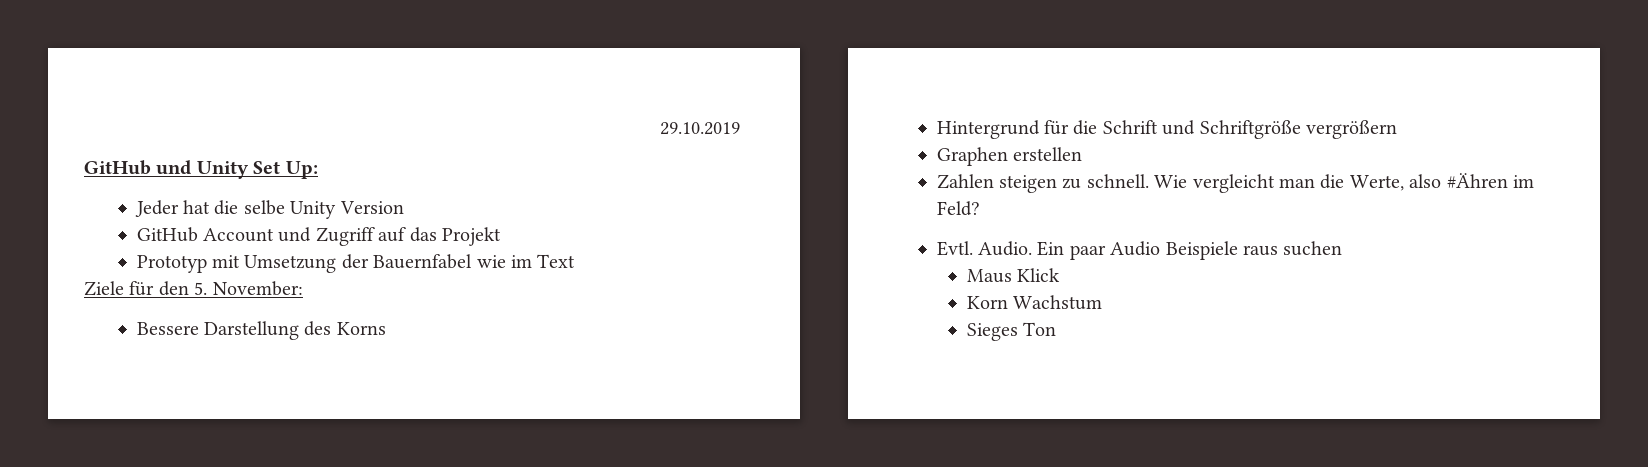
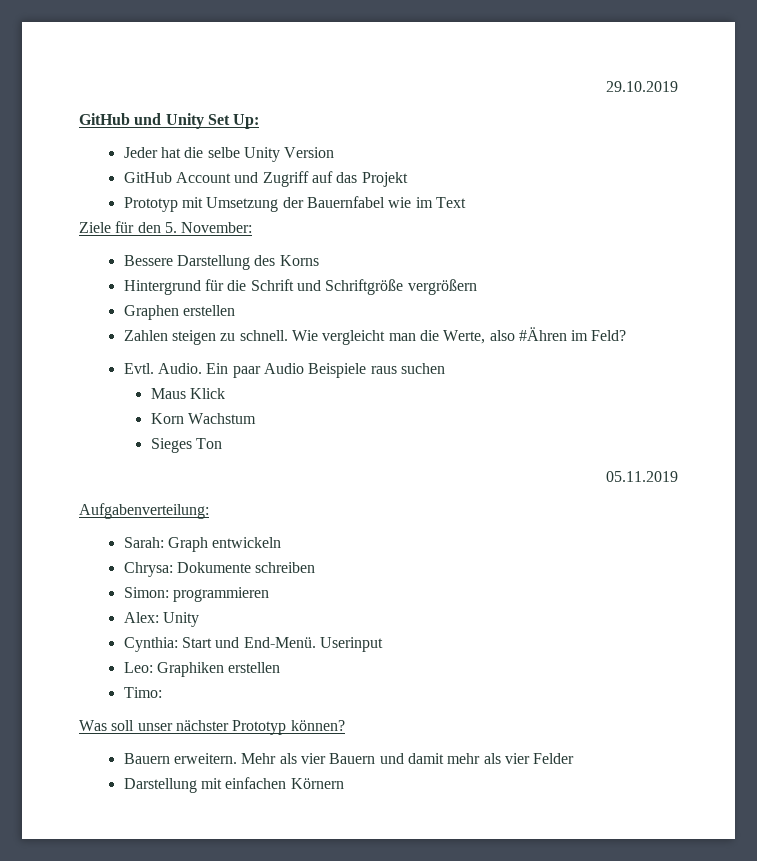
(1057, 329) none -> [606,471,678,482] [79,503,209,519] [123,537,282,552] [123,562,316,577] [123,587,269,602] [123,612,199,627] [123,637,383,652] [123,662,281,677] [123,687,162,698] [79,720,345,735] [123,753,575,764] [123,777,344,793] // 05.11.2019 // Aufgabenverteilung: // Sarah: Graph entwickeln // Chrysa: Dokumente schreiben // Simon: programmieren // Alex: Unity // Cynthia: Start und End-Menü. Userinput // Leo: Graphiken erstellen // Timo: // Was soll unser nächster Prototyp können? // Bauern erweitern. Mehr als vier Bauern und damit mehr als vier Felder // Darstellung mit einfachen Körnern

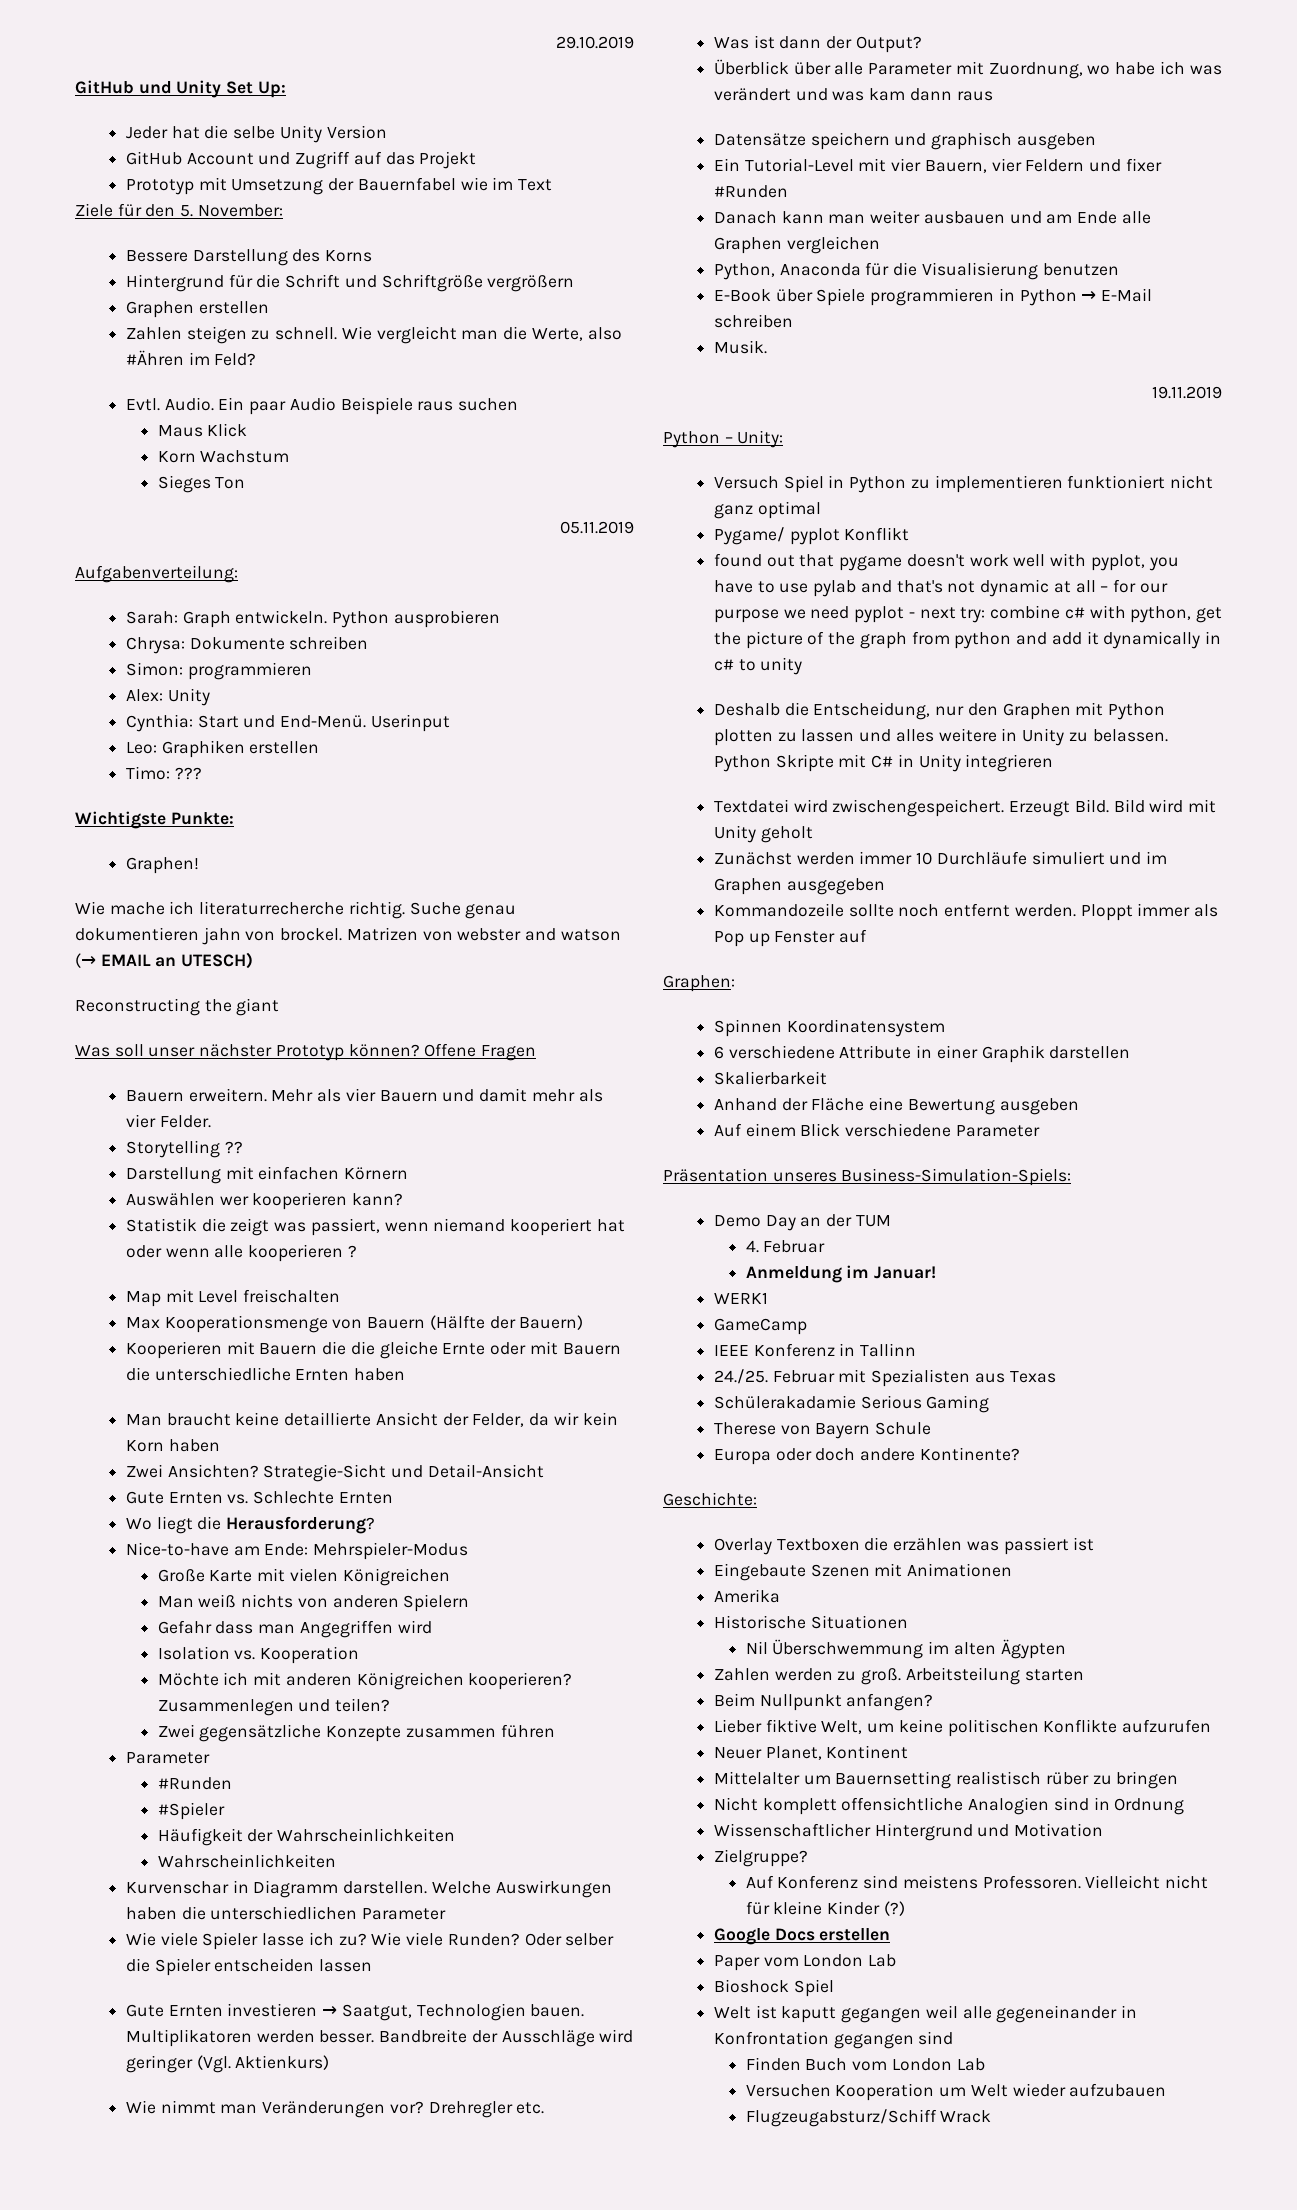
[212,537,282,548] entwickeln -> [235,610,500,628] entwickeln. Python ausprobieren
(162, 692) none -> [174,767,202,780] [75,811,234,829] [125,857,199,874] [75,901,517,919] [75,927,621,945] [75,952,254,969] [75,998,280,1016] ??? // Wichtigste Punkte: // Graphen! // Wie mache ich literaturrecherche richtig. Suche genau dokumentieren jahn von brockel. Matrizen von webster and watson (→ EMAIL an UTESCH) // Reconstructing the giant
(345, 725) none -> [424,1043,537,1061] Offene Fragen
[533,753,575,764] Felder -> [159,1115,211,1128] [125,1140,243,1158] Felder. // Storytelling ??
(344, 783) none -> [125,1192,404,1210] [125,1218,625,1236] [125,1244,357,1262] [125,1289,341,1307] [125,1315,584,1333] [125,1341,621,1359] [125,1367,406,1381] [125,1412,618,1427] [125,1439,220,1452] [125,1464,544,1482] [125,1491,393,1504] [125,1516,376,1534] [125,1542,469,1560] [157,1568,450,1586] [157,1594,470,1612] [157,1620,432,1638] [157,1646,360,1664] [157,1672,573,1690] [157,1698,391,1716] [157,1724,555,1742] [125,1752,210,1764] [157,1777,232,1790] [157,1802,225,1820] [157,1828,456,1846] [157,1854,336,1868] [125,1880,612,1898] [125,1906,447,1920] [125,1932,615,1950] [125,1958,373,1976] [125,2003,585,2021] [125,2029,634,2047] [125,2055,330,2073] [125,2100,545,2118] [713,35,922,53] [713,59,1222,79] [713,88,993,101] [713,132,1096,150] [713,158,1162,173] [713,185,788,198] [713,210,1151,224] [713,236,880,254] [713,262,1119,280] [713,288,1153,306] [713,314,793,328] [713,340,767,354] [1152,386,1222,399] [663,430,784,448] [713,475,1214,493] [713,501,821,519] [713,527,910,545] [713,553,1179,571] [713,579,1168,597] [713,605,1222,623] [713,631,1221,649] [713,657,803,675] [713,702,1166,720] [713,728,1168,746] [713,754,1054,772] [713,799,1217,817] [713,825,813,843] [713,851,1168,865] [713,878,885,895] [713,903,1219,921] [713,929,868,947] [663,975,735,992] [713,1019,945,1037] [713,1045,1131,1063] [713,1071,827,1085] [713,1097,1079,1115] [713,1123,1040,1137] [663,1168,1072,1186] [713,1214,891,1231] [745,1240,826,1253] [745,1265,937,1283] [713,1292,768,1304] [713,1318,807,1335] [713,1343,917,1357] [713,1369,1056,1387] [713,1395,990,1413] [713,1422,932,1439] [713,1447,1020,1465] [663,1492,757,1506] [713,1537,1095,1555] [713,1563,1013,1581] [713,1589,780,1603] [713,1615,908,1629] [745,1639,1066,1659] [713,1667,1084,1685] [713,1693,934,1711] [713,1719,1212,1737] [713,1745,909,1760] [713,1771,1179,1789] [713,1797,1185,1815] [713,1823,1104,1841] [713,1849,808,1867] [745,1875,1209,1889] [745,1901,905,1916] [713,1928,891,1945] [713,1954,897,1971] [713,1979,834,1997] [713,2005,1138,2023] [713,2031,954,2049] [745,2057,985,2071] [745,2083,1167,2101] [745,2109,992,2127] // Auswählen wer kooperieren kann? // Statistik die zeigt was passiert, wenn niemand kooperiert hat oder wenn alle kooperieren ? // Map mit Level freischalten // Max Kooperationsmenge von Bauern (Hälfte der Bauern) // Kooperieren mit Bauern die die gleiche Ernte oder mit Bauern die unterschiedliche Ernten haben // Man braucht keine detaillierte Ansicht der Felder, da wir kein Korn haben // Zwei Ansichten? Strategie-Sicht und Detail-Ansicht // Gute Ernten vs. Schlechte Ernten // Wo liegt die Herausforderung? // Nice-to-have am Ende: Mehrspieler-Modus // Große Karte mit vielen Königreichen // Man weiß nichts von anderen Spielern // Gefahr dass man Angegriffen wird // Isolation vs. Kooperation // Möchte ich mit anderen Königreichen kooperieren? Zusammenlegen und teilen? // Zwei gegensätzliche Konzepte zusammen führen // Parameter // #Runden // #Spieler // Häufigkeit der Wahrscheinlichkeiten // Wahrscheinlichkeiten // Kurvenschar in Diagramm darstellen. Welche Auswirkungen haben die unterschiedlichen Parameter // Wie viele Spieler lasse ich zu? Wie viele Runden? Oder selber die Spieler entscheiden lassen // Gute Ernten investieren → Saatgut, Technologien bauen. Multiplikatoren werden besser. Bandbreite der Ausschläge wird geringer (Vgl. Aktienkurs) // Wie nimmt man Veränderungen vor? Drehregler etc. // Was ist dann der Output? // Überblick über alle Parameter mit Zuordnung, wo habe ich was verändert und was kam dann raus // Datensätze speichern und graphisch ausgeben // Ein Tutorial-Level mit vier Bauern, vier Feldern und fixer #Runden // Danach kann man weiter ausbauen und am Ende alle Graphen vergleichen // Python, Anaconda für die Visualisierung benutzen // E-Book über Spiele programmieren in Python → E-Mail schreiben // Musik. // 19.11.2019 // Python – Unity: // Versuch Spiel in Python zu implementieren funktioniert nicht ganz optimal // Pygame/ pyplot Konflikt // found out that pygame doesn't work well with pyplot, you have to use pylab and that's not dynamic at all – for our purpose we need pyplot - next try: combine c# with python, get the picture of the graph from python and add it dynamically in c# to unity // Deshalb die Entscheidung, nur den Graphen mit Python plotten zu lassen und alles weitere in Unity zu belassen. Python Skripte mit C# in Unity integrieren // Textdatei wird zwischengespeichert. Erzeugt Bild. Bild wird mit Unity geholt // Zunächst werden immer 10 Durchläufe simuliert und im Graphen ausgegeben // Kommandozeile sollte noch entfernt werden. Ploppt immer als Pop up Fenster auf // Graphen: // Spinnen Koordinatensystem // 6 verschiedene Attribute in einer Graphik darstellen // Skalierbarkeit // Anhand der Fläche eine Bewertung ausgeben // Auf einem Blick verschiedene Parameter // Präsentation unseres Business-Simulation-Spiels: // Demo Day an der TUM // 4. Februar // Anmeldung im Januar! // WERK1 // GameCamp // IEEE Konferenz in Tallinn // 24./25. Februar mit Spezialisten aus Texas // Schülerakadamie Serious Gaming // Therese von Bayern Schule // Europa oder doch andere Kontinente? // Geschichte: // Overlay Textboxen die erzählen was passiert ist // Eingebaute Szenen mit Animationen // Amerika // Historische Situationen // Nil Überschwemmung im alten Ägypten // Zahlen werden zu groß. Arbeitsteilung starten // Beim Nullpunkt anfangen? // Lieber fiktive Welt, um keine politischen Konflikte aufzurufen // Neuer Planet, Kontinent // Mittelalter um Bauernsetting realistisch rüber zu bringen // Nicht komplett offensichtliche Analogien sind in Ordnung // Wissenschaftlicher Hintergrund und Motivation // Zielgruppe? // Auf Konferenz sind meistens Professoren. Vielleicht nicht für kleine Kinder (?) // Google Docs erstellen // Paper vom London Lab // Bioshock Spiel // Welt ist kaputt gegangen weil alle gegeneinander in Konfrontation gegangen sind // Finden Buch vom London Lab // Versuchen Kooperation um Welt wieder aufzubauen // Flugzeugabsturz/Schiff Wrack

